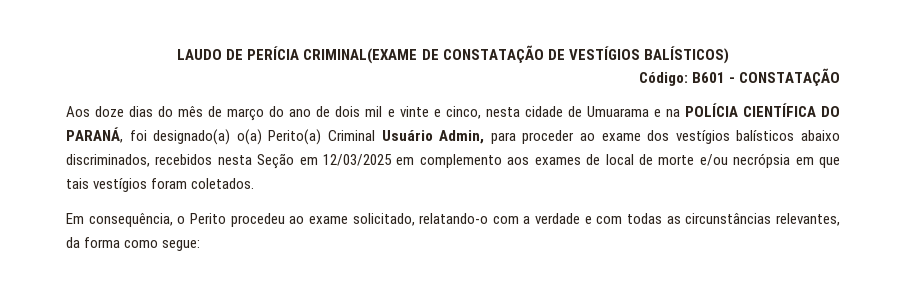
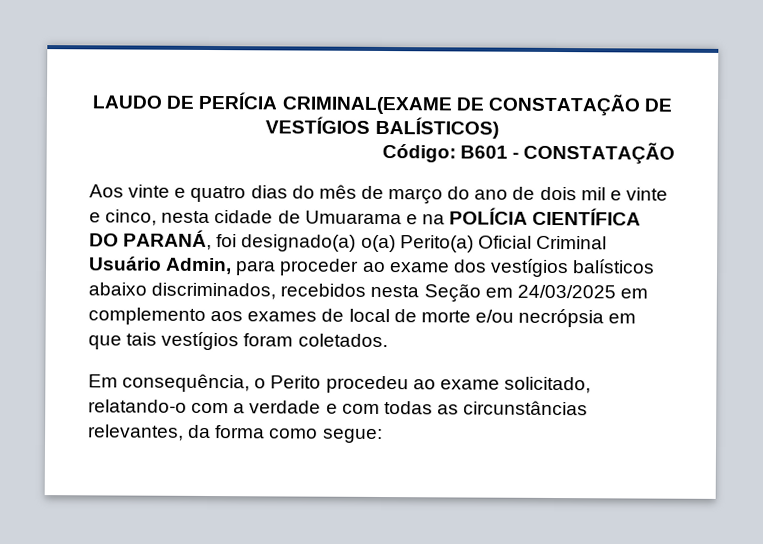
[95,106,125,117] doze -> [128,184,247,203] vinte e quatro
(322, 137) none -> [477,235,532,249] Oficial
[323,154,393,166] 12/03/2025 -> [516,284,616,299] 24/03/2025

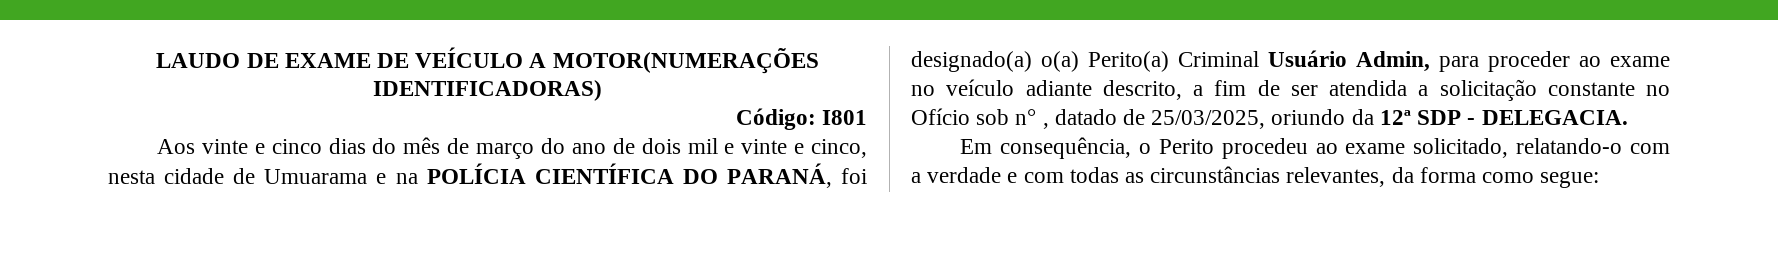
[198,91,673,117] [265,116,499,139] [381,141,675,165] PERÍCIA CRIMINAL(EXAME DE CONSTATAÇÃO DE VESTÍGIOS BALÍSTICOS) // Código: B601 - CONSTATAÇÃO -> [284,47,819,74] [373,80,602,101] [735,108,867,130] EXAME DE VEÍCULO A MOTOR(NUMERAÇÕES IDENTIFICADORAS) // Código: I801
[190,185,247,203] quatro -> [271,139,322,154] cinco
[477,235,532,249] Oficial -> (1169, 61) none
[452,258,656,278] [88,282,648,303] [88,307,637,328] [88,331,388,351] dos vestígios balísticos abaixo discriminados, recebidos nesta Seção em 24/03/2025 em complemento aos exames de local de morte e/ou necrópsia em que tais vestígios foram coletados. -> [911,79,1670,101] [911,108,1628,129] no veículo adiante descrito, a fim de ser atendida a solicitação constante no Ofício sob n° , datado de 25/03/2025, oriundo da 12ª SDP - DELEGACIA.

